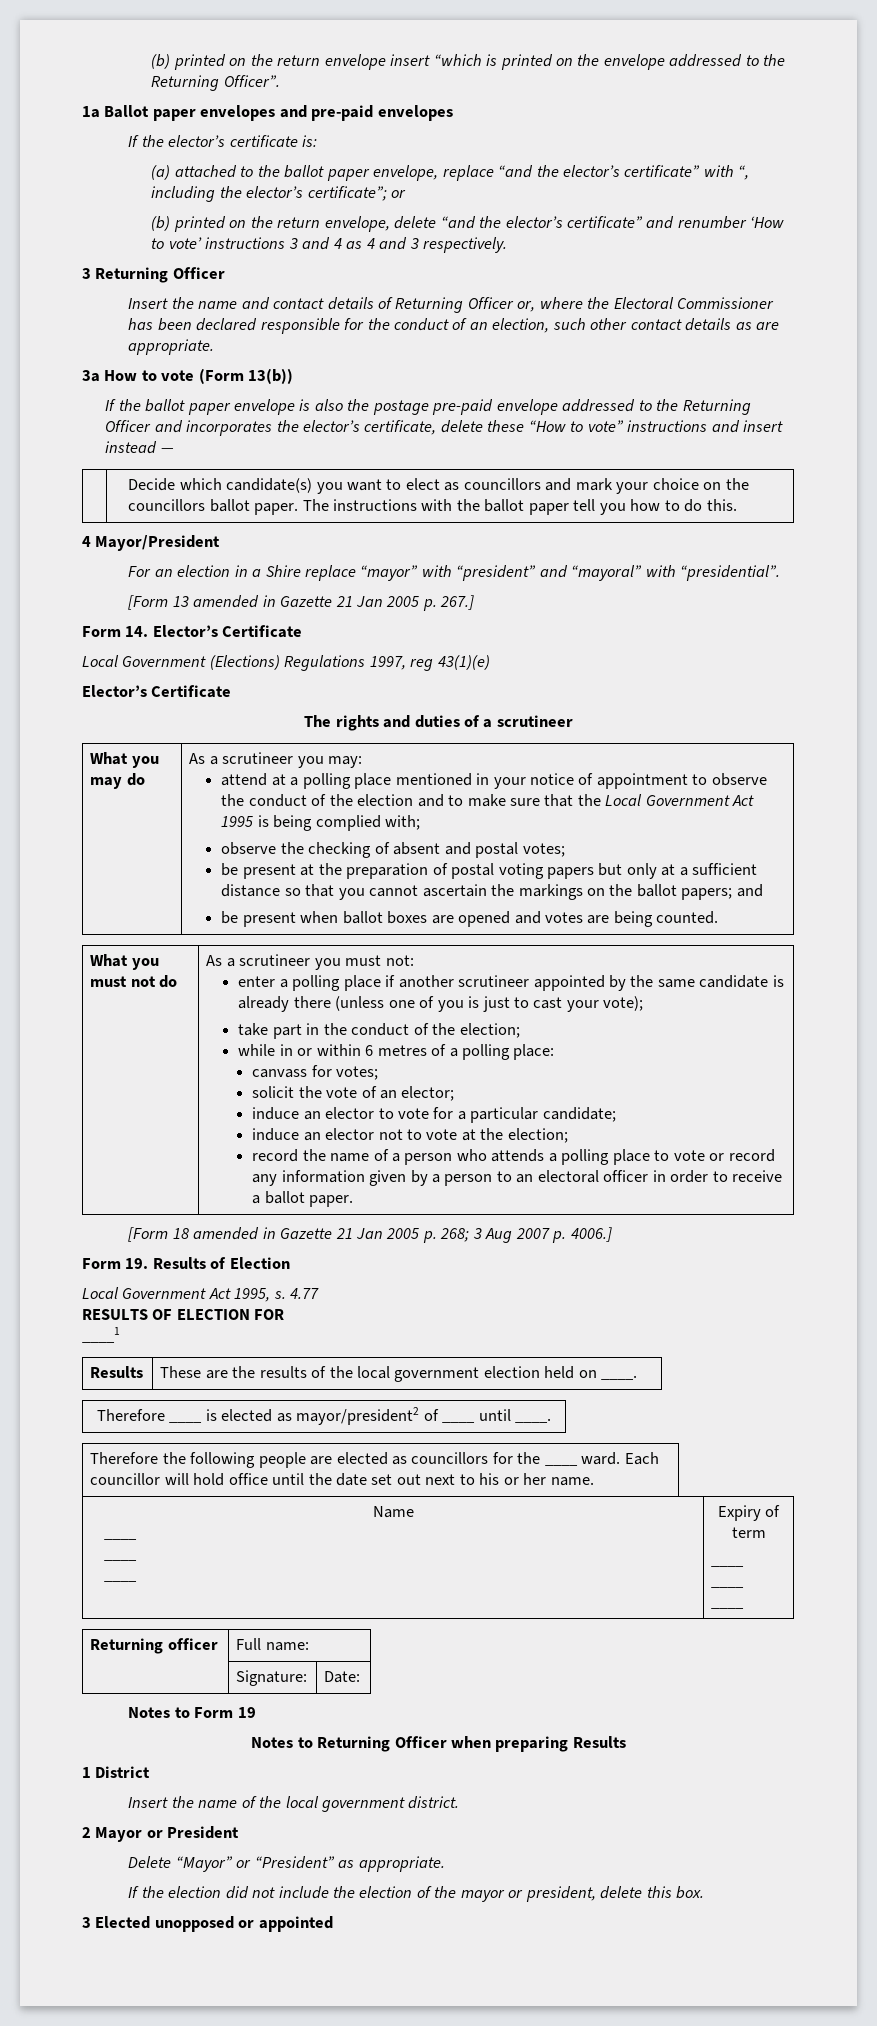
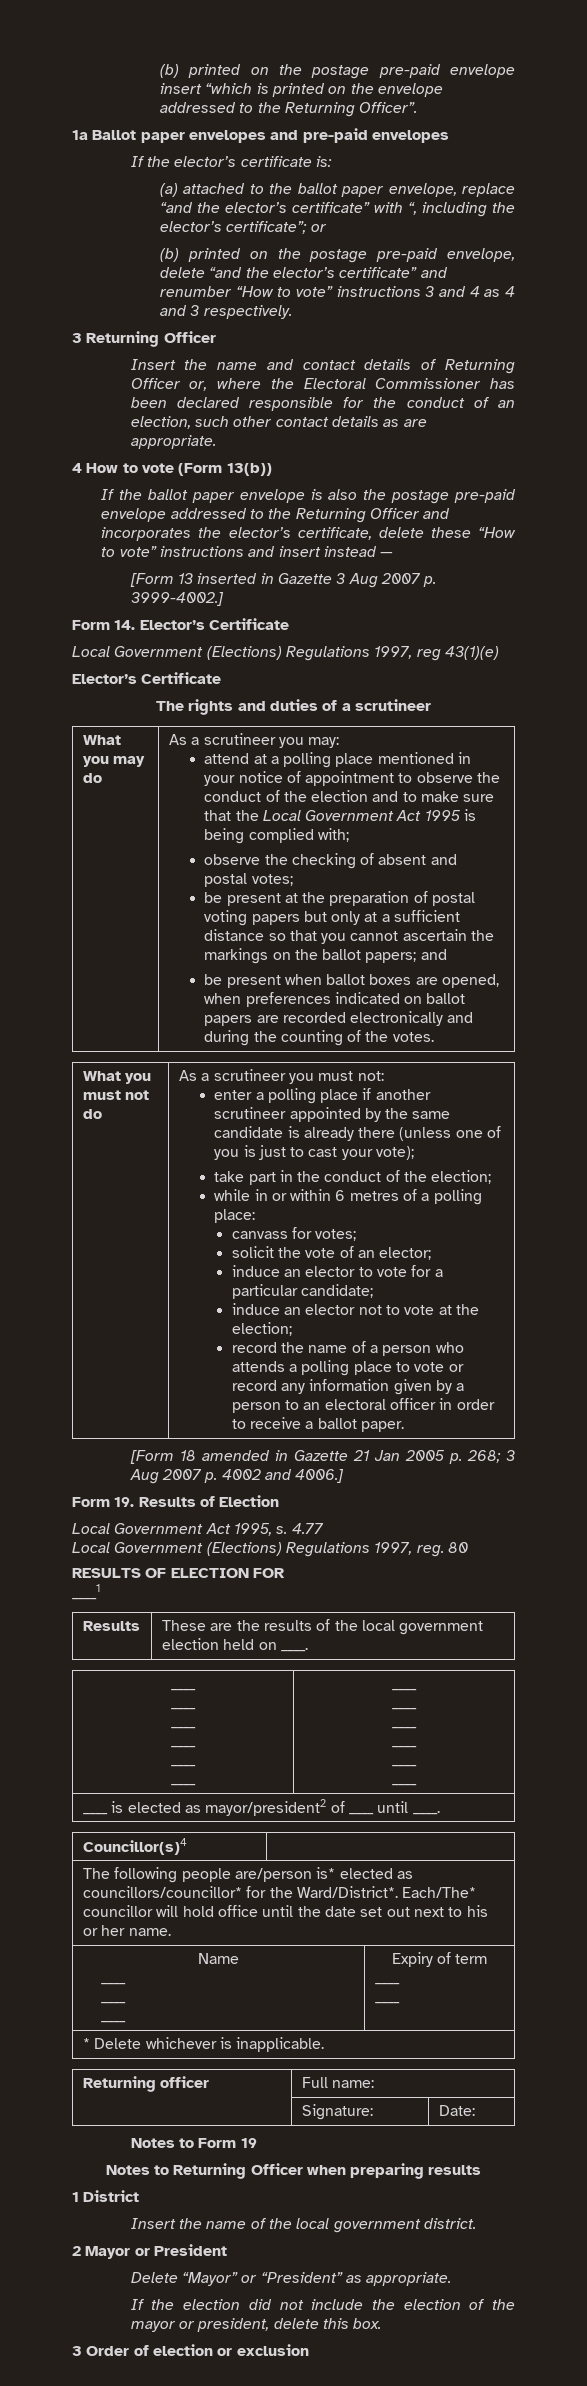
[151,54,321,70] (b) printed on the return -> [160,64,441,79] (b) printed on the postage pre-paid
[277,217,321,228] return -> [309,248,439,263] postage pre-paid
[750,216,785,228] [151,237,202,249] ‘How to vote’ -> [235,286,334,297] “How to vote”
[82,370,100,382] 3a -> [72,463,82,473] 4
[128,478,749,494] [128,499,737,515] [82,535,221,551] [128,565,781,581] // | Decide which candidate(s) you want to elect as councillors and mark your choice on the councillors ballot paper. The instructions with the ballot paper tell you how to do this. // 4 Mayor/President // For an election in a Shire replace “mayor” with “president” and “mayoral” with “presidential”. -> (394, 554) none
[193,595,475,611] amended in Gazette 21 Jan 2005 p. 267.] -> [197,573,437,588] [130,592,224,606] inserted in Gazette 3 Aug 2007 p. 3999-4002.]
[458,911,719,927] opened and votes are being counted. -> [442,974,500,988] [204,992,466,1007] [204,1011,474,1026] [204,1030,434,1046] opened, when preferences indicated on ballot papers are recorded electronically and during the counting of the votes.
(567, 1237) none -> [221,1469,292,1480] 4002 and
(320, 1293) none -> [72,1542,468,1557] // Local Government (Elections) Regulations 1997, reg. 80
[96,1409,165,1421] Therefore -> [171,1689,196,1691] [171,1708,196,1710] [171,1727,196,1729] [171,1746,196,1748] [171,1765,196,1767] [171,1784,196,1786] [392,1689,417,1691] [392,1708,417,1710] [392,1727,417,1729] [392,1746,417,1748] [392,1765,417,1767] [392,1784,417,1786] ____ // ____ // ____ // ____ // ____ // ____ | ____ // ____ // ____ // ____ // ____ // ____ //
[90,1452,541,1468] [544,1452,659,1466] Therefore the following people are elected as councillors for the ____ ward. Each -> [82,1838,187,1855] [82,1867,413,1883] [82,1886,477,1898] Councillor(s)4 | // The following people are/person is* elected as councillors/councillor* for the Ward/District*. Each/The*
[711,1607,745,1609] // ____ -> [82,2037,325,2052] // * Delete whichever is inapplicable.
[572,1736,626,1748] Results -> [428,2165,482,2175] results
[95,1916,333,1932] Elected unopposed or appointed -> [86,2344,309,2356] Order of election or exclusion

